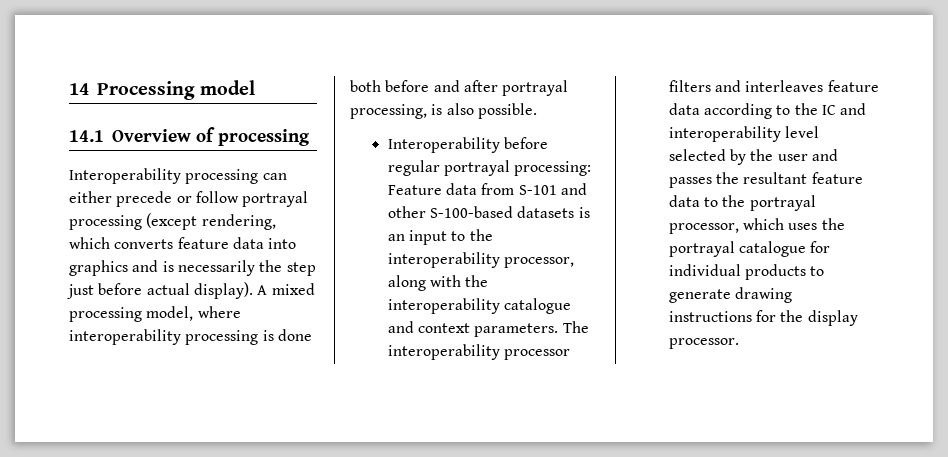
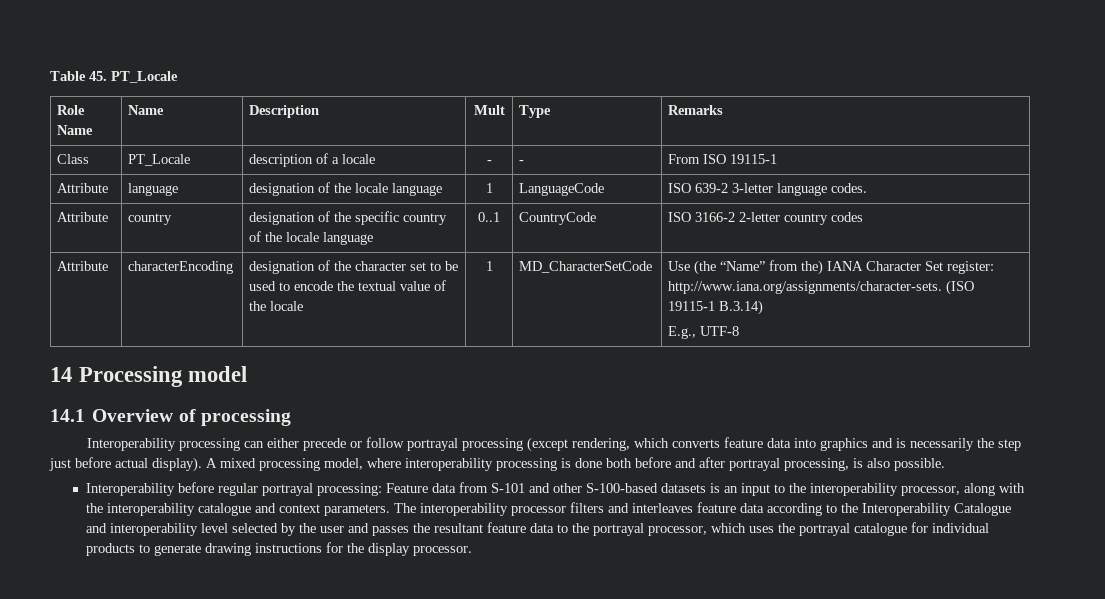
(69, 89) none -> [50,71,178,83] [57,105,86,115] [57,125,94,135] [128,105,165,115] [249,105,320,118] [473,105,505,115] [519,105,552,118] [668,105,724,115] [57,154,90,164] [128,154,191,166] [249,153,376,167] [486,160,492,164] [519,160,525,164] [668,154,778,164] [57,183,109,193] [128,183,179,196] [249,182,443,196] [485,183,493,193] [519,183,605,196] [668,183,868,196] [57,212,109,222] [128,213,173,225] [249,211,448,225] [249,231,374,245] [478,212,500,222] [519,212,597,225] [668,212,864,225] [57,261,109,271] [128,261,234,274] [249,260,459,274] [249,280,447,291] [249,301,304,311] [485,261,493,271] [519,261,653,273] [668,260,995,275] [668,280,975,295] [668,300,764,315] [668,326,740,339] Table 45. PT_Locale // Role Name | Name | Description | Mult | Type | Remarks // Class | PT_Locale | description of a locale | - | - | From ISO 19115-1 // Attribute | language | designation of the locale language | 1 | LanguageCode | ISO 639-2 3-letter language codes. // Attribute | country | designation of the specific country of the locale language | 0..1 | CountryCode | ISO 3166-2 2-letter country codes // Attribute | characterEncoding | designation of the character set to be used to encode the textual value of the locale | 1 | MD_CharacterSetCode | Use (the “Name” from the) IANA Character Set register: http://www.iana.org/assignments/character-sets. (ISO 19115-1 B.3.14) // E.g., UTF-8 //
[821,105,836,115] IC -> [862,503,1012,516] Interoperability Catalogue

